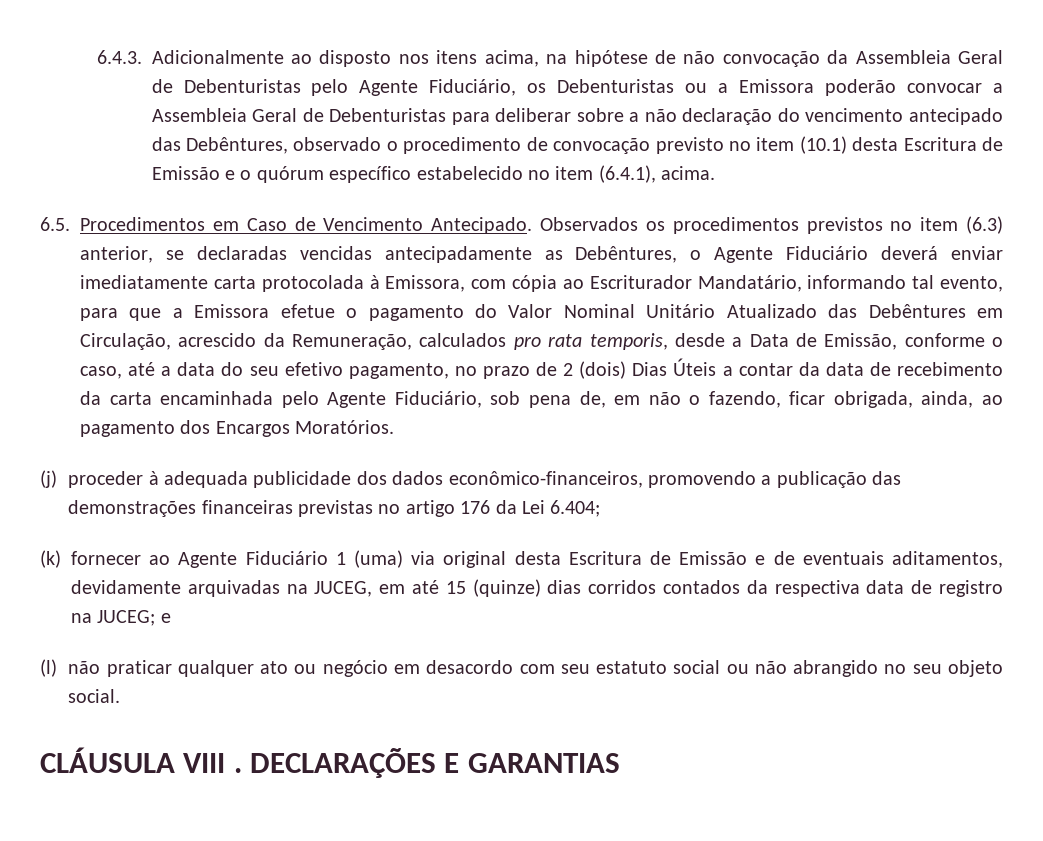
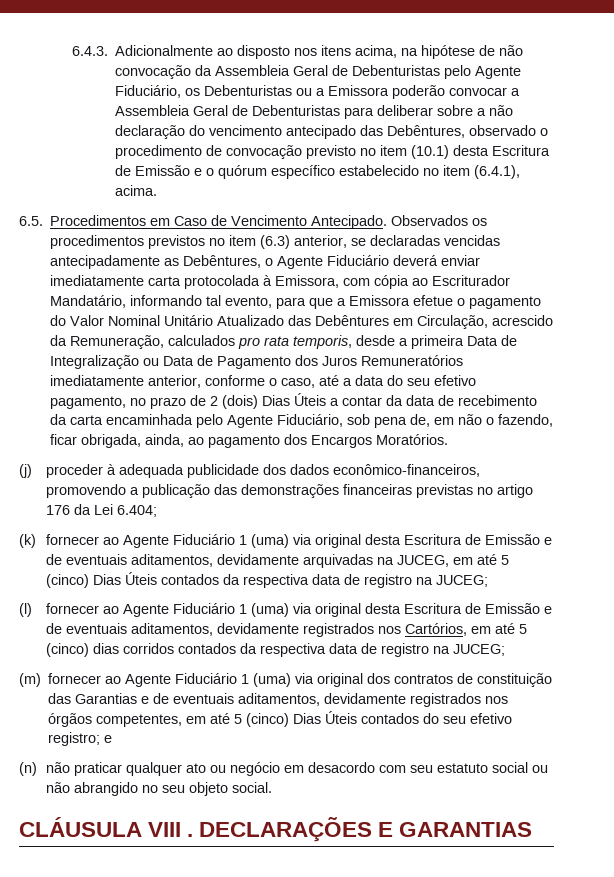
[749,333,898,350] Data de Emissão, -> [411,335,518,349] [50,355,464,369] [50,375,202,388] primeira Data de Integralização ou Data de Pagamento dos Juros Remuneratórios imediatamente anterior,
[445,579,541,597] 15 (quinze) -> [500,555,509,565] [45,572,488,588] [19,603,552,617] [45,623,527,637] [45,643,89,657] 5 (cinco) Dias Úteis contados da respectiva data de registro na JUCEG; // (l) fornecer ao Agente Fiduciário 1 (uma) via original desta Escritura de Emissão e de eventuais aditamentos, devidamente registrados nos Cartórios, em até 5 (cinco)
(156, 618) none -> [19,673,553,687] [48,693,509,707] [48,711,513,727] [48,732,101,746] // (m) fornecer ao Agente Fiduciário 1 (uma) via original dos contratos de constituição das Garantias e de eventuais aditamentos, devidamente registrados nos órgãos competentes, em até 5 (cinco) Dias Úteis contados do seu efetivo registro;
[40,659,57,677] (l) -> [19,762,37,776] (n)

